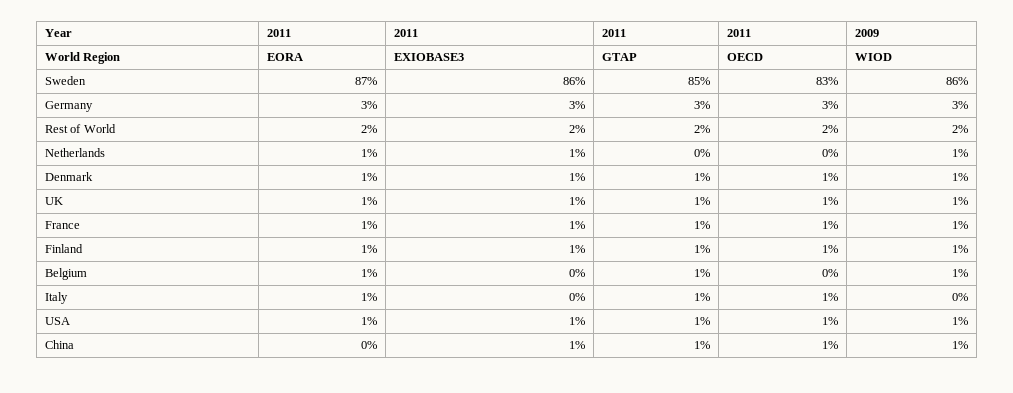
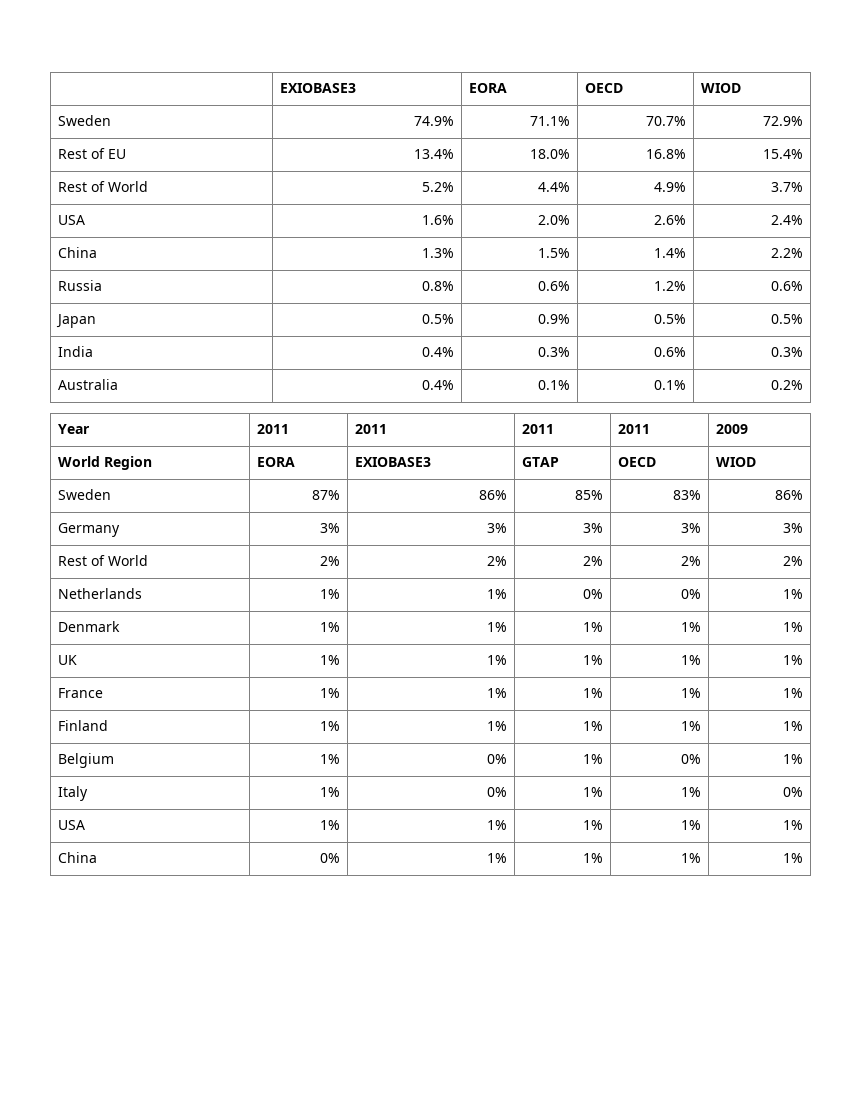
(44, 33) none -> [279,83,356,93] [468,83,507,93] [584,83,623,93] [700,83,741,93] [57,115,111,126] [414,116,455,126] [530,116,571,126] [646,116,687,126] [763,116,804,126] [57,148,126,159] [414,149,455,159] [530,149,571,159] [646,149,687,159] [763,149,804,159] [57,181,148,192] [422,182,455,192] [538,182,571,192] [654,182,687,192] [771,182,804,192] [57,215,85,225] [422,215,455,225] [538,215,571,225] [654,215,687,225] [771,215,804,225] [57,247,97,258] [422,248,455,258] [538,248,571,258] [654,248,687,258] [771,248,804,258] [57,280,102,291] [422,281,455,291] [538,281,571,291] [654,281,687,291] [771,281,804,291] [55,314,96,328] [422,314,455,324] [538,314,571,324] [654,314,687,324] [771,314,804,324] [57,346,93,357] [422,347,455,357] [538,347,571,357] [654,347,687,357] [771,347,804,357] [57,379,118,390] [422,380,455,390] [538,380,571,390] [654,380,687,390] [771,380,804,390] | EXIOBASE3 | EORA | OECD | WIOD // Sweden | 74.9% | 71.1% | 70.7% | 72.9% // Rest of EU | 13.4% | 18.0% | 16.8% | 15.4% // Rest of World | 5.2% | 4.4% | 4.9% | 3.7% // USA | 1.6% | 2.0% | 2.6% | 2.4% // China | 1.3% | 1.5% | 1.4% | 2.2% // Russia | 0.8% | 0.6% | 1.2% | 0.6% // Japan | 0.5% | 0.9% | 0.5% | 0.5% // India | 0.4% | 0.3% | 0.6% | 0.3% // Australia | 0.4% | 0.1% | 0.1% | 0.2% //

